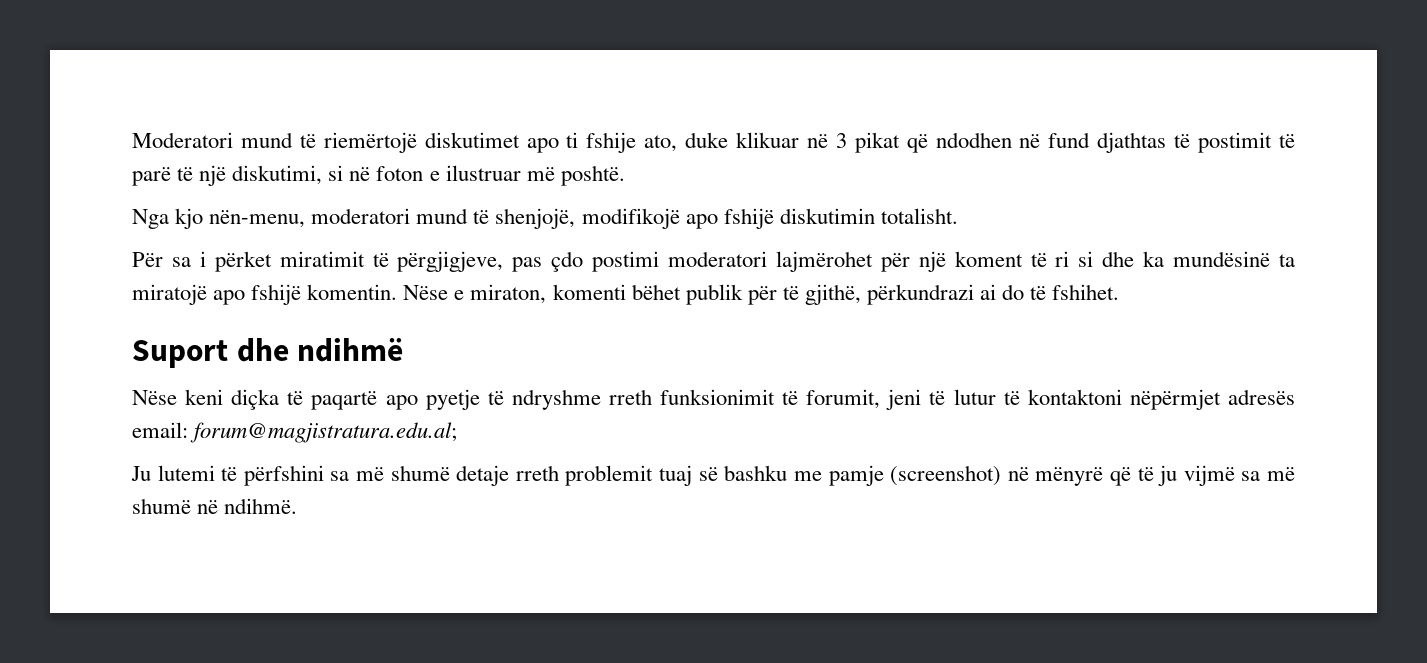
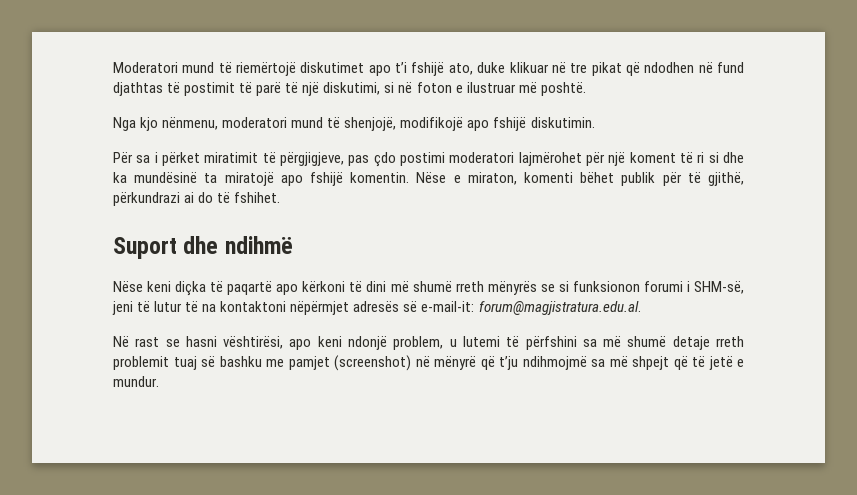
[566,132,637,153] ti fshije -> [395,62,445,76] t’i fshijë
[835,133,847,148] 3 -> [570,63,588,73] tre
[209,210,306,228] nën-menu, -> [162,117,219,130] nënmenu,
[779,208,958,224] diskutimin totalisht. -> [530,117,595,128] diskutimin.
[425,389,881,410] pyetje të ndryshme rreth funksionimit të forumit, -> [302,281,744,295] kërkoni të dini më shumë rreth mënyrës se si funksionon forumi i SHM-së,
(1020, 398) none -> [202,304,217,312] na
[132,422,458,443] [131,466,151,481] email: forum@magjistratura.edu.al; // Ju -> [403,301,641,315] [113,336,457,350] së e-mail-it: forum@magjistratura.edu.al. // Në rast se hasni vështirësi, apo keni ndonjë problem, u
[828,465,884,486] pamje -> [288,356,330,370] pamjet
[1137,465,1295,486] [132,498,298,514] të ju vijmë sa më shumë në ndihmë. -> [499,356,744,370] [113,376,159,387] t’ju ndihmojmë sa më shpejt që të jetë e mundur.

